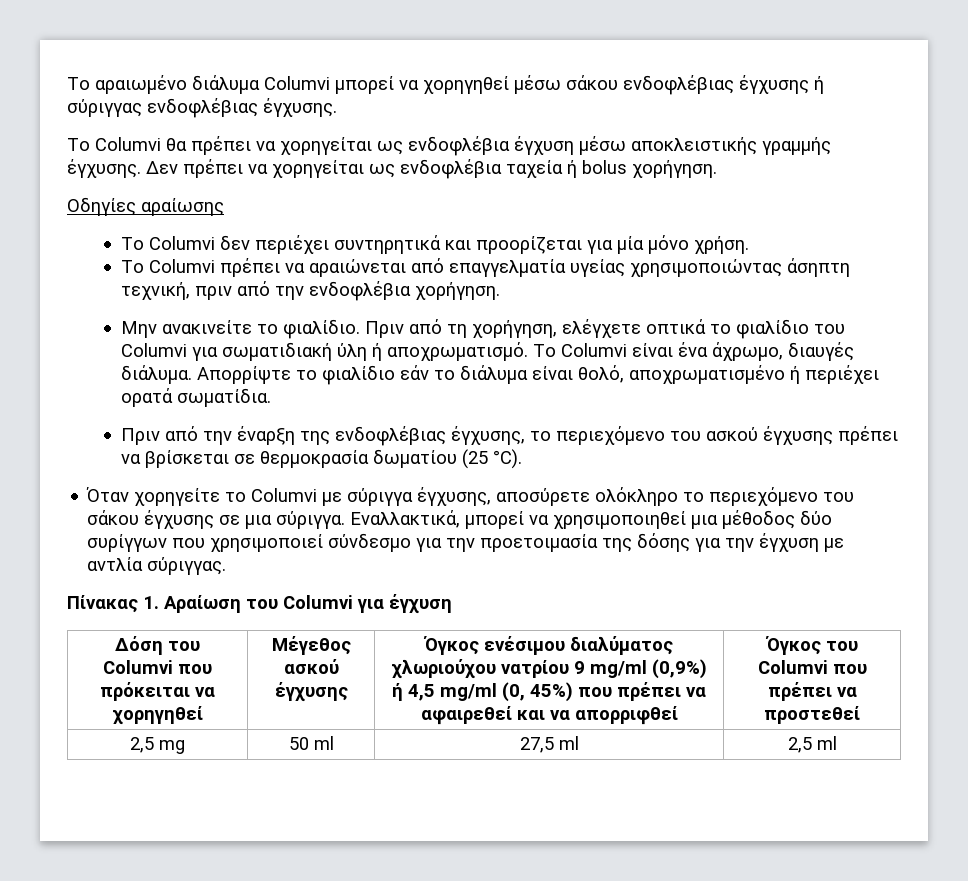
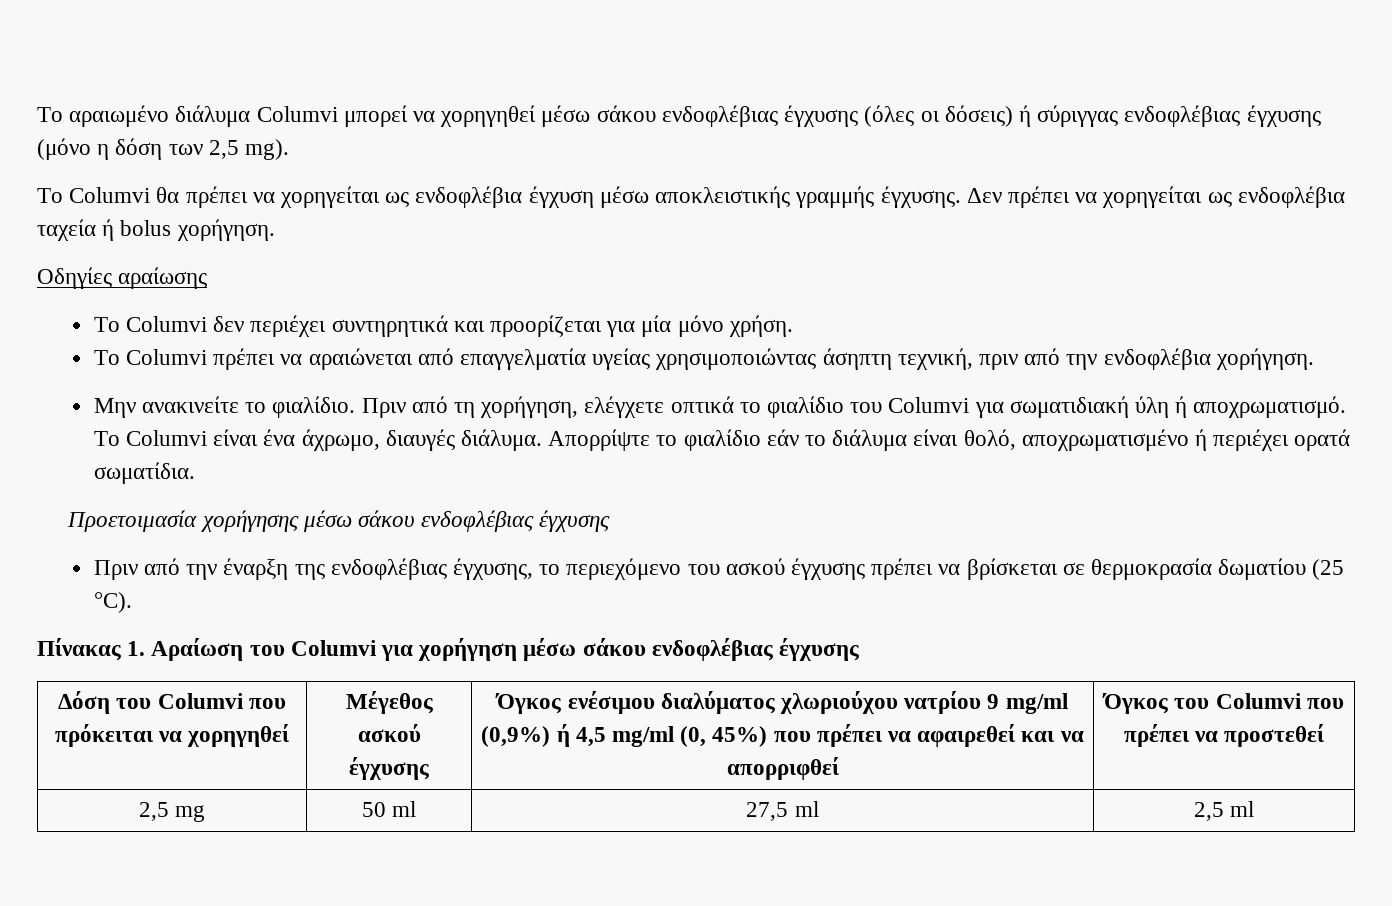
[814,76,824,94] [67,98,337,118] ή σύριγγας ενδοφλέβιας έγχυσης. -> [864,105,1321,127] [37,138,290,160] (όλες οι δόσεις) ή σύριγγας ενδοφλέβιας έγχυσης (μόνο η δόση των 2,5 mg).
(272, 397) none -> [67,510,611,532] // Προετοιμασία χορήγησης μέσω σάκου ενδοφλέβιας έγχυσης
[86,487,855,506] [87,510,833,529] [87,533,845,552] [87,557,227,575] // Όταν χορηγείτε το Columvi με σύριγγα έγχυσης, αποσύρετε ολόκληρο το περιεχόμενο του σάκου έγχυσης σε μια σύριγγα. Εναλλακτικά, μπορεί να χρησιμοποιηθεί μια μέθοδος δύο συρίγγων που χρησιμοποιεί σύνδεσμο για την προετοιμασία της δόσης για την έγχυση με αντλία σύριγγας. -> (132, 602) none
[389,594,452,614] έγχυση -> [418,638,860,661] χορήγηση μέσω σάκου ενδοφλέβιας έγχυσης

